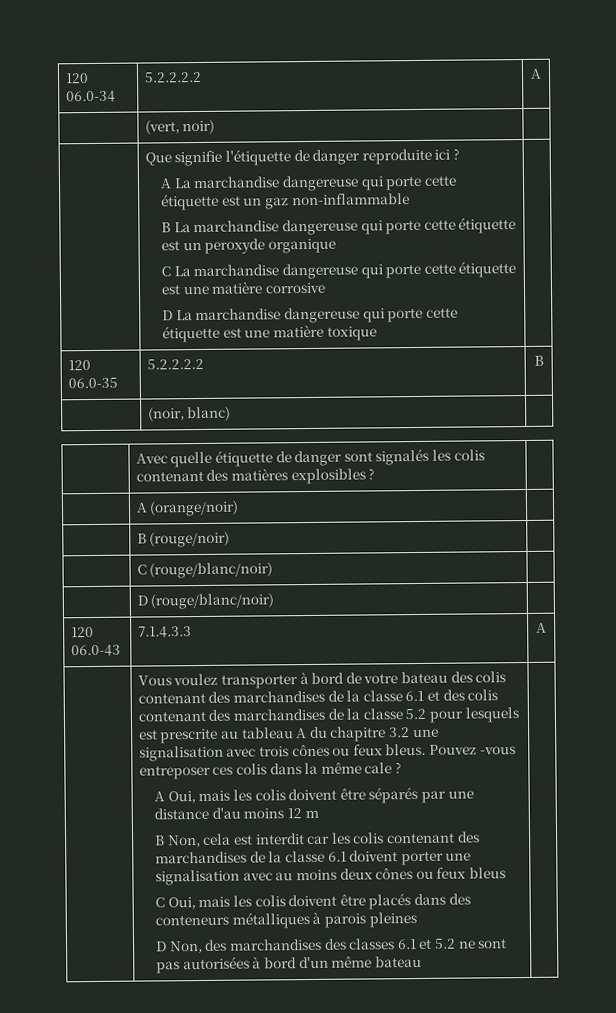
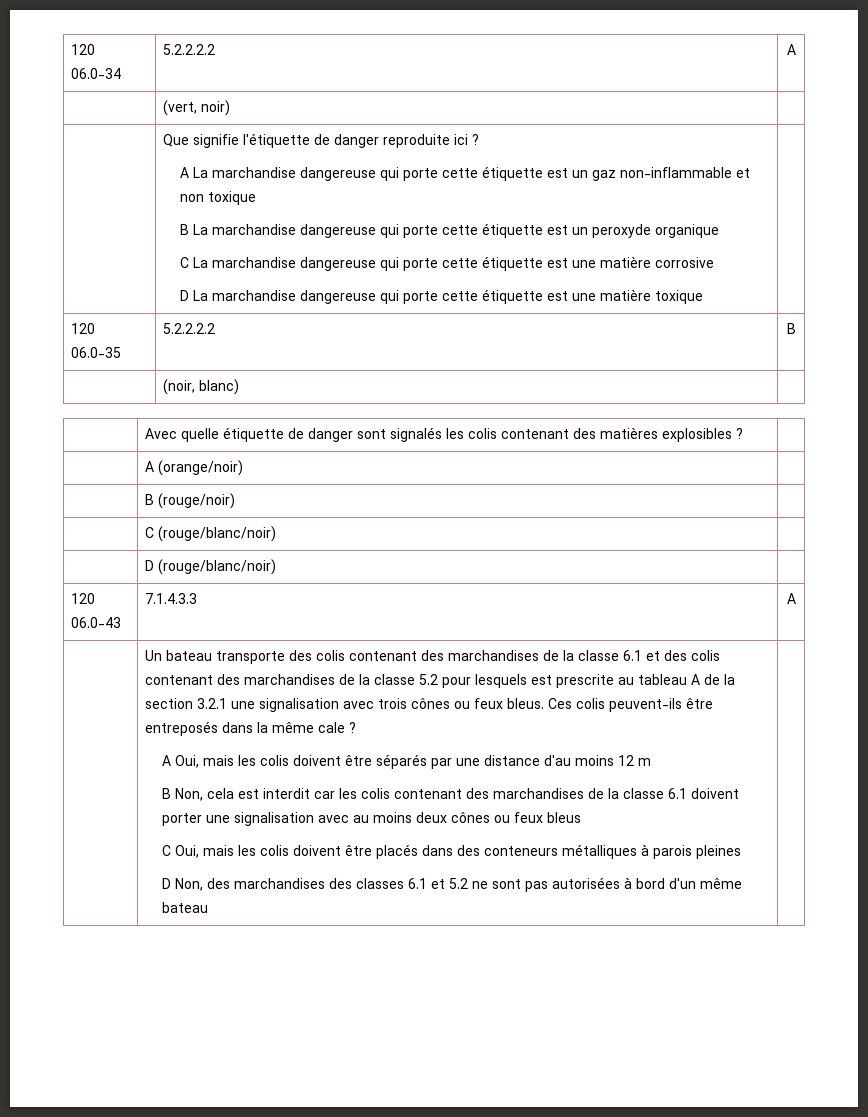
(410, 199) none -> [735,168,750,178] [179,191,256,205] et non toxique
[137,671,449,689] Vous voulez transporter à bord de votre bateau -> [145,650,286,664] Un bateau transporte
[309,726,411,742] du chapitre 3.2 -> [704,674,736,685] [145,698,228,709] de la section 3.2.1
[429,744,516,755] [138,763,267,780] Pouvez -vous entreposer ces colis -> [548,698,714,712] [145,721,219,736] Ces colis peuvent-ils être entreposés

